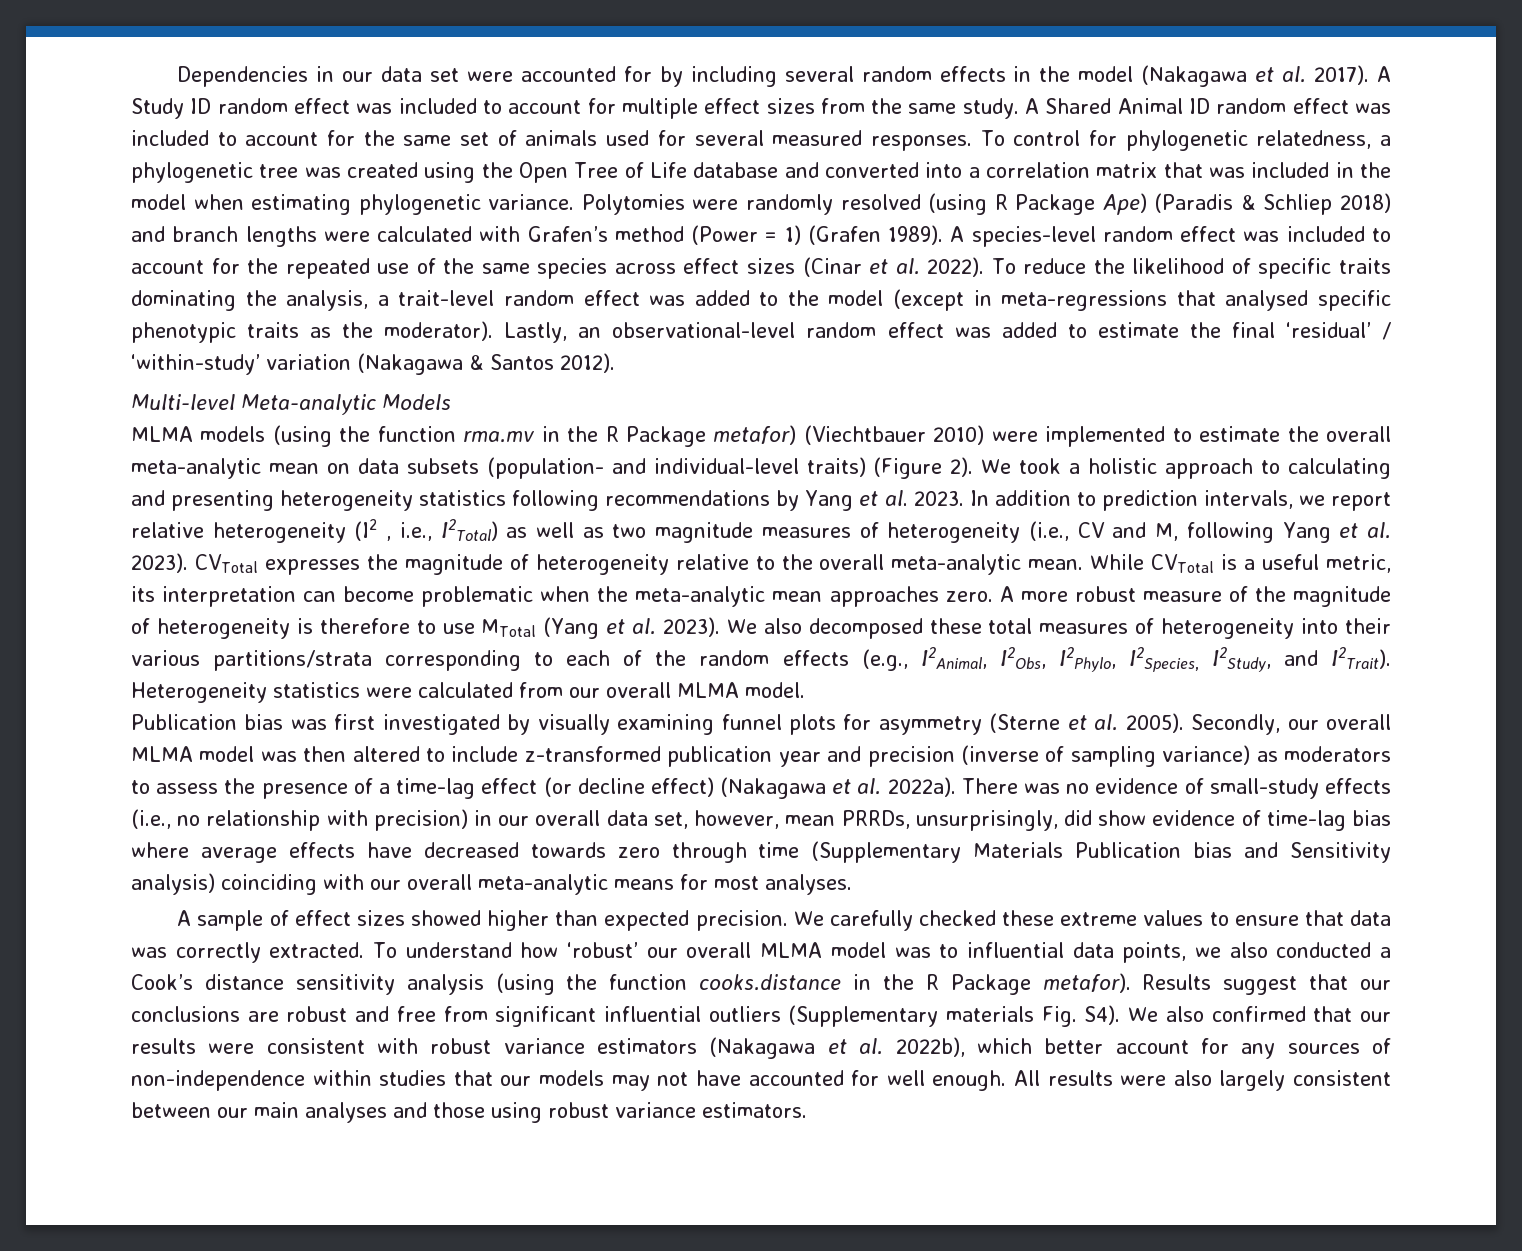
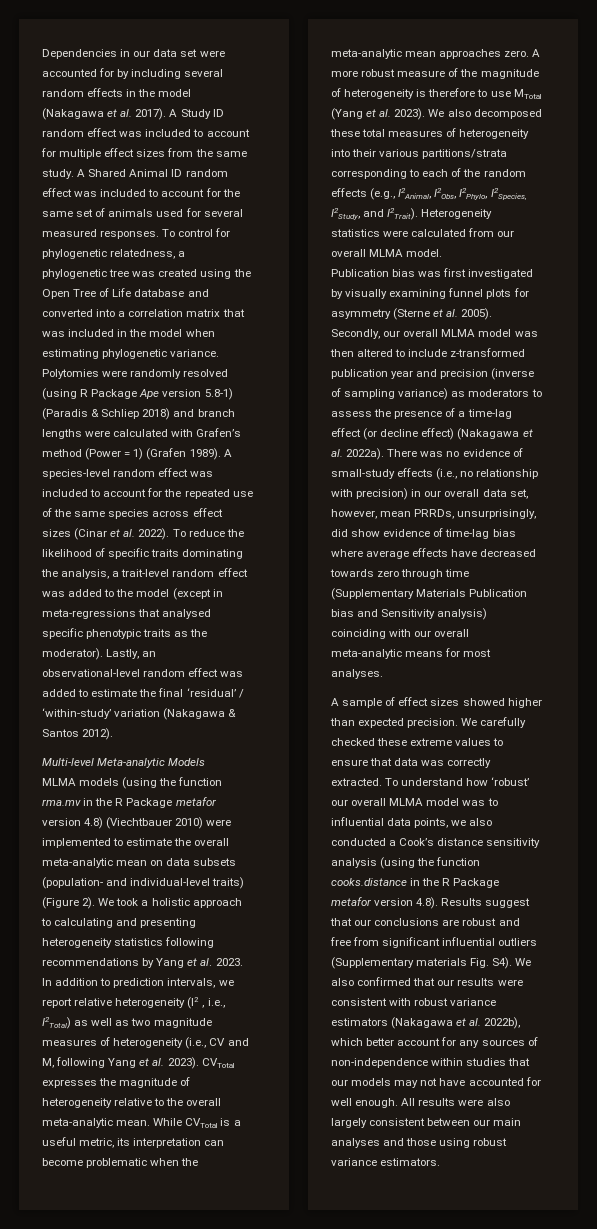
[1102,193,1147,215] Ape) -> [139,388,233,400] Ape version 5.8-1)
[713,425,797,445] metafor) -> [175,797,217,806] [42,817,104,829] metafor version 4.8)
[1042,973,1131,993] metafor). -> [331,897,439,909] metafor version 4.8).

